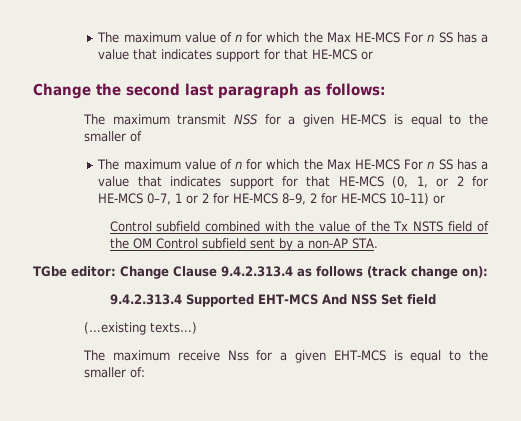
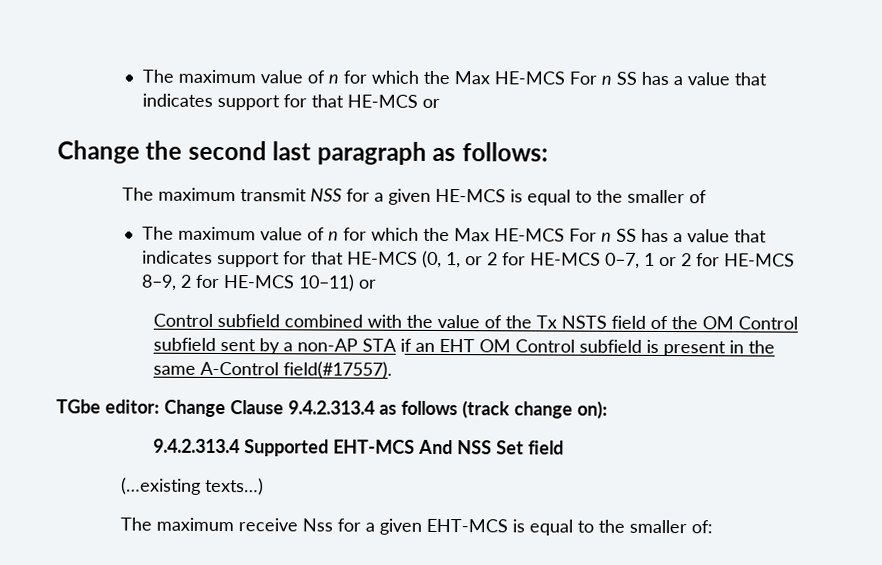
[351,238,378,249] STA. -> [362,338,776,357] [153,361,393,379] STA if an EHT OM Control subfield is present in the same A-Control field(#17557).

